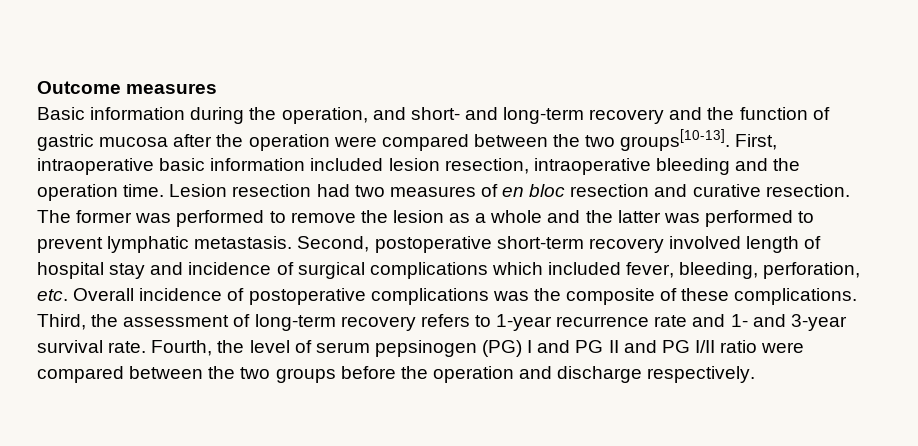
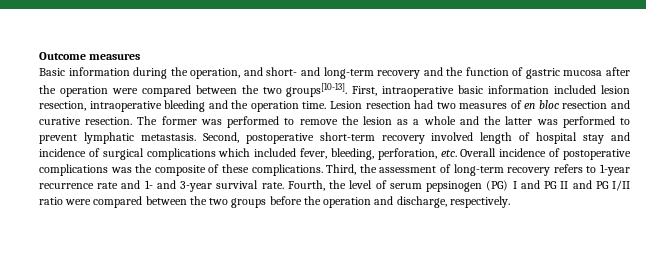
[557,366,643,383] discharge -> [396,196,447,208] discharge,

